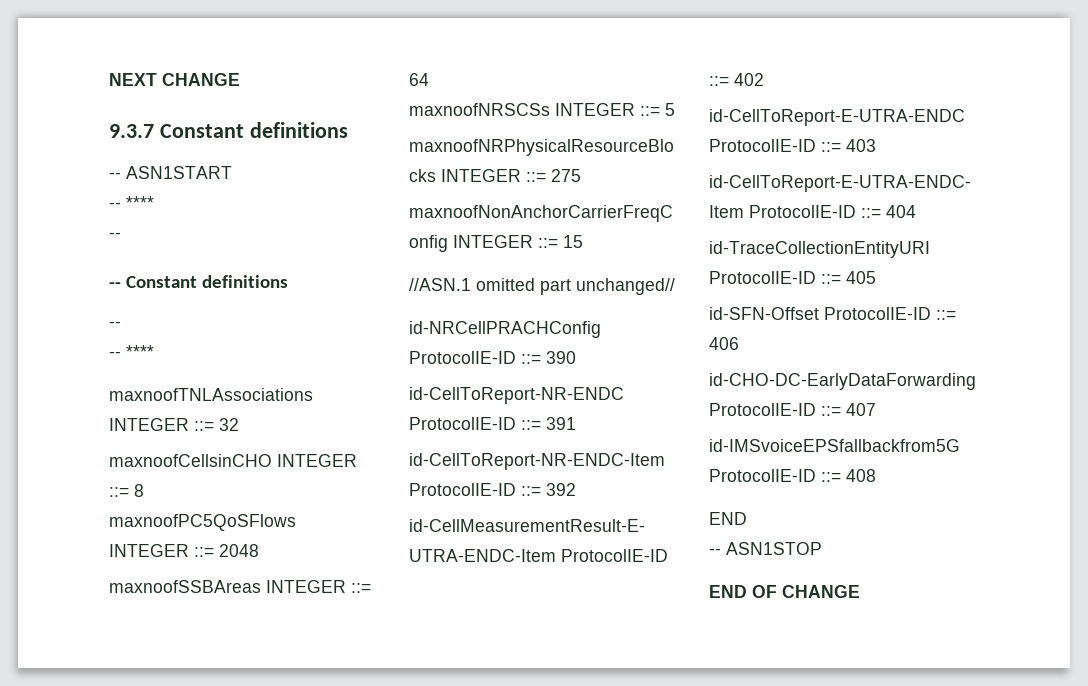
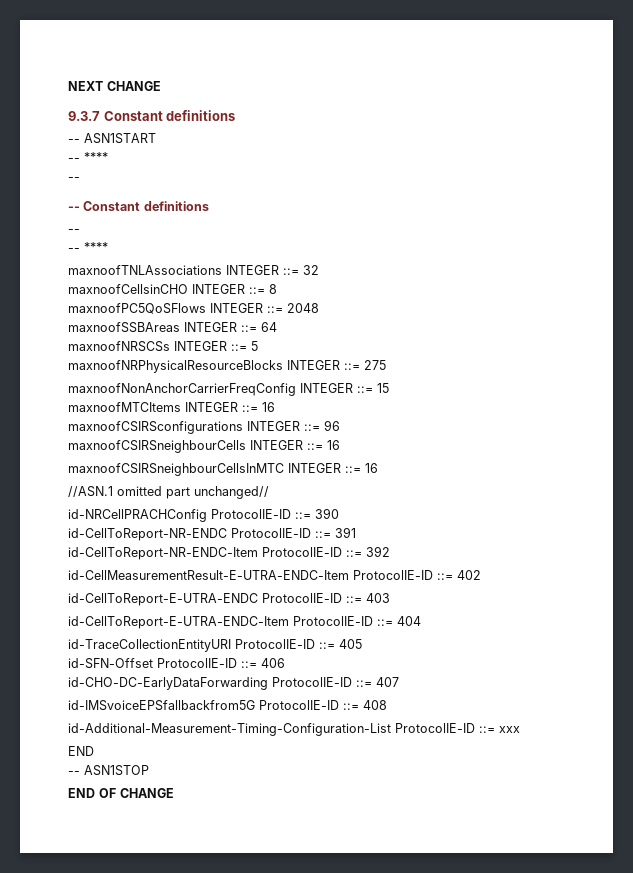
(583, 241) none -> [68,402,275,412] [68,420,340,434] [68,440,340,453] [68,463,378,476] // maxnoofMTCItems INTEGER ::= 16 // maxnoofCSIRSconfigurations INTEGER ::= 96 // maxnoofCSIRSneighbourCells INTEGER ::= 16 // maxnoofCSIRSneighbourCellsInMTC INTEGER ::= 16
(876, 475) none -> [68,723,520,736] // id-Additional-Measurement-Timing-Configuration-List ProtocolIE-ID ::= xxx

